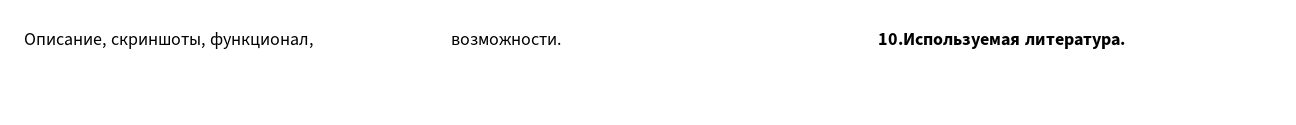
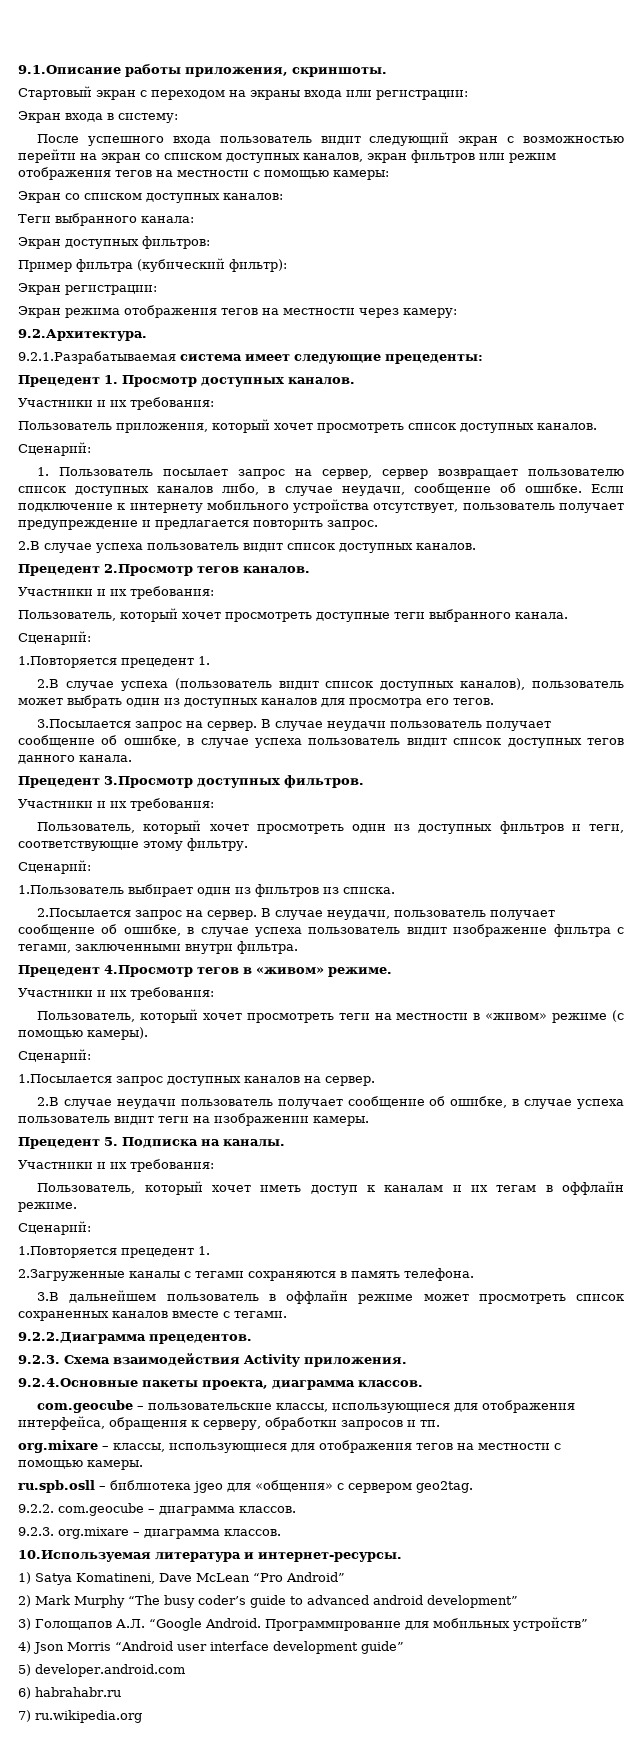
[24,32,561,49] [878,33,1125,49] Описание, скриншоты, функционал, возможности. // 10.Используемая литература. -> [18,63,387,77] [18,86,468,100] [18,111,178,123] [37,132,624,146] [18,149,556,163] [18,167,389,180] [18,191,283,203] [18,213,194,226] [18,236,210,249] [18,258,287,272] [18,283,157,295] [18,305,457,318] [18,329,147,341] [18,351,483,364] [18,375,355,387] [18,397,214,410] [18,419,597,433] [18,442,91,456] [37,467,624,479] [18,483,625,496] [18,499,625,513] [18,520,378,530] [18,541,476,553] [18,564,310,576] [18,586,214,599] [18,608,568,622] [18,631,91,645] [18,656,210,668] [37,678,624,691] [18,695,494,708] [37,719,552,731] [18,735,624,748] [18,755,132,764] [18,775,364,788] [18,798,214,811] [37,820,624,834] [18,838,248,851] [18,860,91,874] [18,884,395,897] [37,908,556,920] [18,924,624,937] [18,941,298,954] [18,965,392,977] [18,987,214,1000] [37,1009,624,1023] [18,1027,148,1040] [18,1049,91,1063] [18,1074,375,1086] [37,1096,624,1109] [18,1113,369,1126] [18,1137,285,1149] [18,1159,214,1172] [37,1181,624,1195] [18,1202,77,1212] [18,1221,91,1235] [18,1246,210,1258] [18,1268,474,1281] [37,1290,624,1304] [18,1311,287,1321] [18,1332,252,1344] [18,1353,407,1367] [18,1378,423,1390] [37,1400,576,1413] [18,1416,440,1430] [18,1440,561,1453] [18,1460,143,1470] [18,1480,473,1493] [18,1503,296,1516] [18,1527,281,1539] [18,1550,402,1562] [18,1572,345,1585] [18,1595,518,1608] [18,1617,588,1631] [18,1641,404,1654] [18,1664,185,1677] [18,1687,121,1699] [18,1710,142,1723] 9.1.Описание работы приложения, скриншоты. // Стартовый экран с переходом на экраны входа или регистрации: // Экран входа в систему: // После успешного входа пользователь видит следующий экран с возможностью перейти на экран со списком доступных каналов, экран фильтров или режим отображения тегов на местности с помощью камеры: // Экран со списком доступных каналов: // Теги выбранного канала: // Экран доступных фильтров: // Пример фильтра (кубический фильтр): // Экран регистрации: // Экран режима отображения тегов на местности через камеру: // 9.2.Архитектура. // 9.2.1.Разрабатываемая система имеет следующие прецеденты: // Прецедент 1. Просмотр доступных каналов. // Участники и их требования: // Пользователь приложения, который хочет просмотреть список доступных каналов. // Сценарий: // 1. Пользователь посылает запрос на сервер, сервер возвращает пользователю список доступных каналов либо, в случае неудачи, сообщение об ошибке. Если подключение к интернету мобильного устройства отсутствует, пользователь получает предупреждение и предлагается повторить запрос. // 2.В случае успеха пользователь видит список доступных каналов. // Прецедент 2.Просмотр тегов каналов. // Участники и их требования: // Пользователь, который хочет просмотреть доступные теги выбранного канала. // Сценарий: // 1.Повторяется прецедент 1. // 2.В случае успеха (пользователь видит список доступных каналов), пользователь может выбрать один из доступных каналов для просмотра его тегов. // 3.Посылается запрос на сервер. В случае неудачи пользователь получает сообщение об ошибке, в случае успеха пользователь видит список доступных тегов данного канала. // Прецедент 3.Просмотр доступных фильтров. // Участники и их требования: // Пользователь, который хочет просмотреть один из доступных фильтров и теги, соответствующие этому фильтру. // Сценарий: // 1.Пользователь выбирает один из фильтров из списка. // 2.Посылается запрос на сервер. В случае неудачи, пользователь получает сообщение об ошибке, в случае успеха пользователь видит изображение фильтра с тегами, заключенными внутри фильтра. // Прецедент 4.Просмотр тегов в «живом» режиме. // Участники и их требования: // Пользователь, который хочет просмотреть теги на местности в «живом» режиме (с помощью камеры). // Сценарий: // 1.Посылается запрос доступных каналов на сервер. // 2.В случае неудачи пользователь получает сообщение об ошибке, в случае успеха пользователь видит теги на изображении камеры. // Прецедент 5. Подписка на каналы. // Участники и их требования: // Пользователь, который хочет иметь доступ к каналам и их тегам в оффлайн режиме. // Сценарий: // 1.Повторяется прецедент 1. // 2.Загруженные каналы с тегами сохраняются в память телефона. // 3.В дальнейшем пользователь в оффлайн режиме может просмотреть список сохраненных каналов вместе с тегами. // 9.2.2.Диаграмма прецедентов. // 9.2.3. Схема взаимодействия Activity приложения. // 9.2.4.Основные пакеты проекта, диаграмма классов. // com.geocube – пользовательские классы, использующиеся для отображения интерфейса, обращения к серверу, обработки запросов и тп. // org.mixare – классы, использующиеся для отображения тегов на местности с помощью камеры. // ru.spb.osll – библиотека jgeo для «общения» с сервером geo2tag. // 9.2.2. com.geocube – диаграмма классов. // 9.2.3. org.mixare – диаграмма классов. // 10.Используемая литература и интернет-ресурсы. // 1) Satya Komatineni, Dave McLean “Pro Android” // 2) Mark Murphy “The busy coder’s guide to advanced android development” // 3) Голощапов А.Л. “Google Android. Программирование для мобильных устройств” // 4) Json Morris “Android user interface development guide” // 5) developer.android.com // 6) habrahabr.ru // 7) ru.wikipedia.org

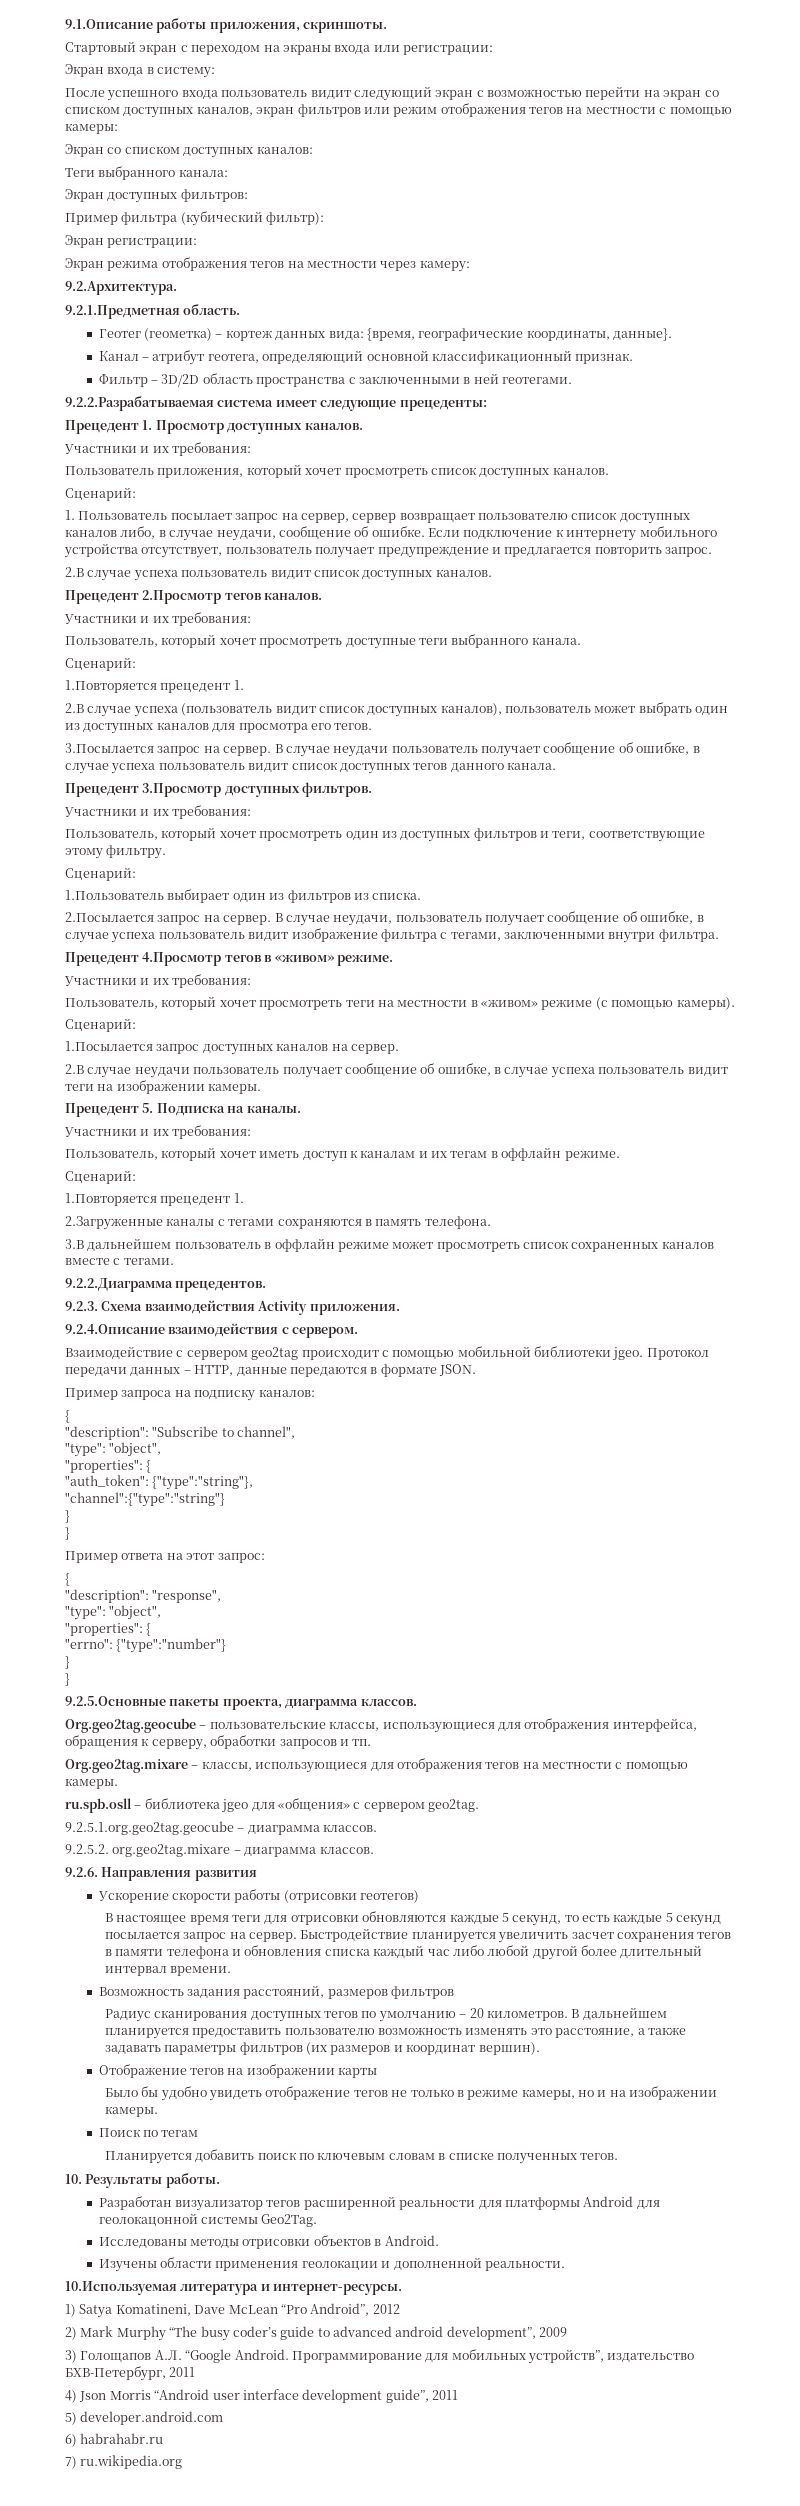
[18,351,176,364] 9.2.1.Разрабатываемая -> [65,303,241,319] [98,328,673,341] [98,350,634,365] [98,373,573,387] [65,395,214,411] 9.2.1.Предметная область. // Геотег (геометка) – кортеж данных вида: {время, географические координаты, данные}. // Канал – атрибут геотега, определяющий основной классификационный признак. // Фильтр – 3D/2D область пространства с заключенными в ней геотегами. // 9.2.2.Разрабатываемая
[18,1378,138,1387] 9.2.4.Основные -> [65,1323,359,1338] [65,1346,709,1361] [65,1364,476,1377] [65,1388,315,1401] [65,1410,70,1423] [65,1426,296,1440] [65,1442,162,1457] [65,1459,152,1473] [65,1475,254,1490] [65,1492,225,1507] [65,1510,70,1523] [65,1527,70,1540] [65,1551,265,1563] [65,1573,70,1586] [65,1589,222,1603] [65,1605,162,1620] [65,1622,152,1636] [65,1638,227,1653] [65,1656,70,1669] [65,1673,70,1686] [65,1696,166,1706] 9.2.4.Описание взаимодействия с сервером. // Взаимодействие с сервером geo2tag происходит с помощью мобильной библиотеки jgeo. Протокол передачи данных – HTTP, данные передаются в формате JSON. // Пример запроса на подписку каналов: // { // "description": "Subscribe to channel", // "type": "object", // "properties": { // "auth_token": {"type":"string"}, // "channel":{"type":"string"} // } // } // Пример ответа на этот запрос: // { // "description": "response", // "type": "object", // "properties": { // "errno": {"type":"number"} // } // } // 9.2.5.Основные
[37,1400,134,1413] com.geocube -> [65,1718,196,1733] Org.geo2tag.geocube
[18,1440,98,1453] org.mixare -> [65,1759,188,1773] Org.geo2tag.mixare
[18,1503,296,1516] [18,1527,281,1539] 9.2.2. com.geocube – диаграмма классов. // 9.2.3. org.mixare – диаграмма классов. -> [65,1821,378,1835] [65,1844,374,1857] [65,1867,257,1881] [97,1889,420,1903] [104,1911,722,1926] [104,1928,732,1943] [104,1945,703,1960] [104,1966,232,1976] [98,1985,455,1999] [104,2007,667,2022] [104,2027,686,2039] [104,2042,540,2055] [98,2064,378,2078] [104,2086,718,2101] [104,2106,158,2117] [98,2128,199,2137] [104,2149,619,2164] [65,2172,220,2188] [98,2196,660,2211] [98,2213,318,2227] [98,2235,439,2249] [98,2257,565,2272] 9.2.5.1.org.geo2tag.geocube – диаграмма классов. // 9.2.5.2. org.geo2tag.mixare – диаграмма классов. // 9.2.6. Направления развития // Ускорение скорости работы (отрисовки геотегов) // В настоящее время теги для отрисовки обновляются каждые 5 секунд, то есть каждые 5 секунд посылается запрос на сервер. Быстродействие планируется увеличить засчет сохранения тегов в памяти телефона и обновления списка каждый час либо любой другой более длительный интервал времени. // Возможность задания расстояний, размеров фильтров // Радиус сканирования доступных тегов по умолчанию – 20 километров. В дальнейшем планируется предоставить пользователю возможность изменять это расстояние, а также задавать параметры фильтров (их размеров и координат вершин). // Отображение тегов на изображении карты // Было бы удобно увидеть отображение тегов не только в режиме камеры, но и на изображении камеры. // Поиск по тегам // Планируется добавить поиск по ключевым словам в списке полученных тегов. // 10. Результаты работы. // Разработан визуализатор тегов расширенной реальности для платформы Android для геолокацонной системы Geo2Tag. // Исследованы методы отрисовки объектов в Android. // Изучены области применения геолокации и дополненной реальности.
[286,1572,345,1582] Android” -> [310,2303,400,2316] Android”, 2012
[427,1595,518,1608] development” -> [446,2326,568,2340] development”, 2009
[513,1617,588,1631] устройств” -> [528,2349,695,2364] [65,2366,196,2381] устройств”, издательство БХВ-Петербург, 2011
[360,1641,404,1654] guide” -> [385,2389,458,2403] guide”, 2011

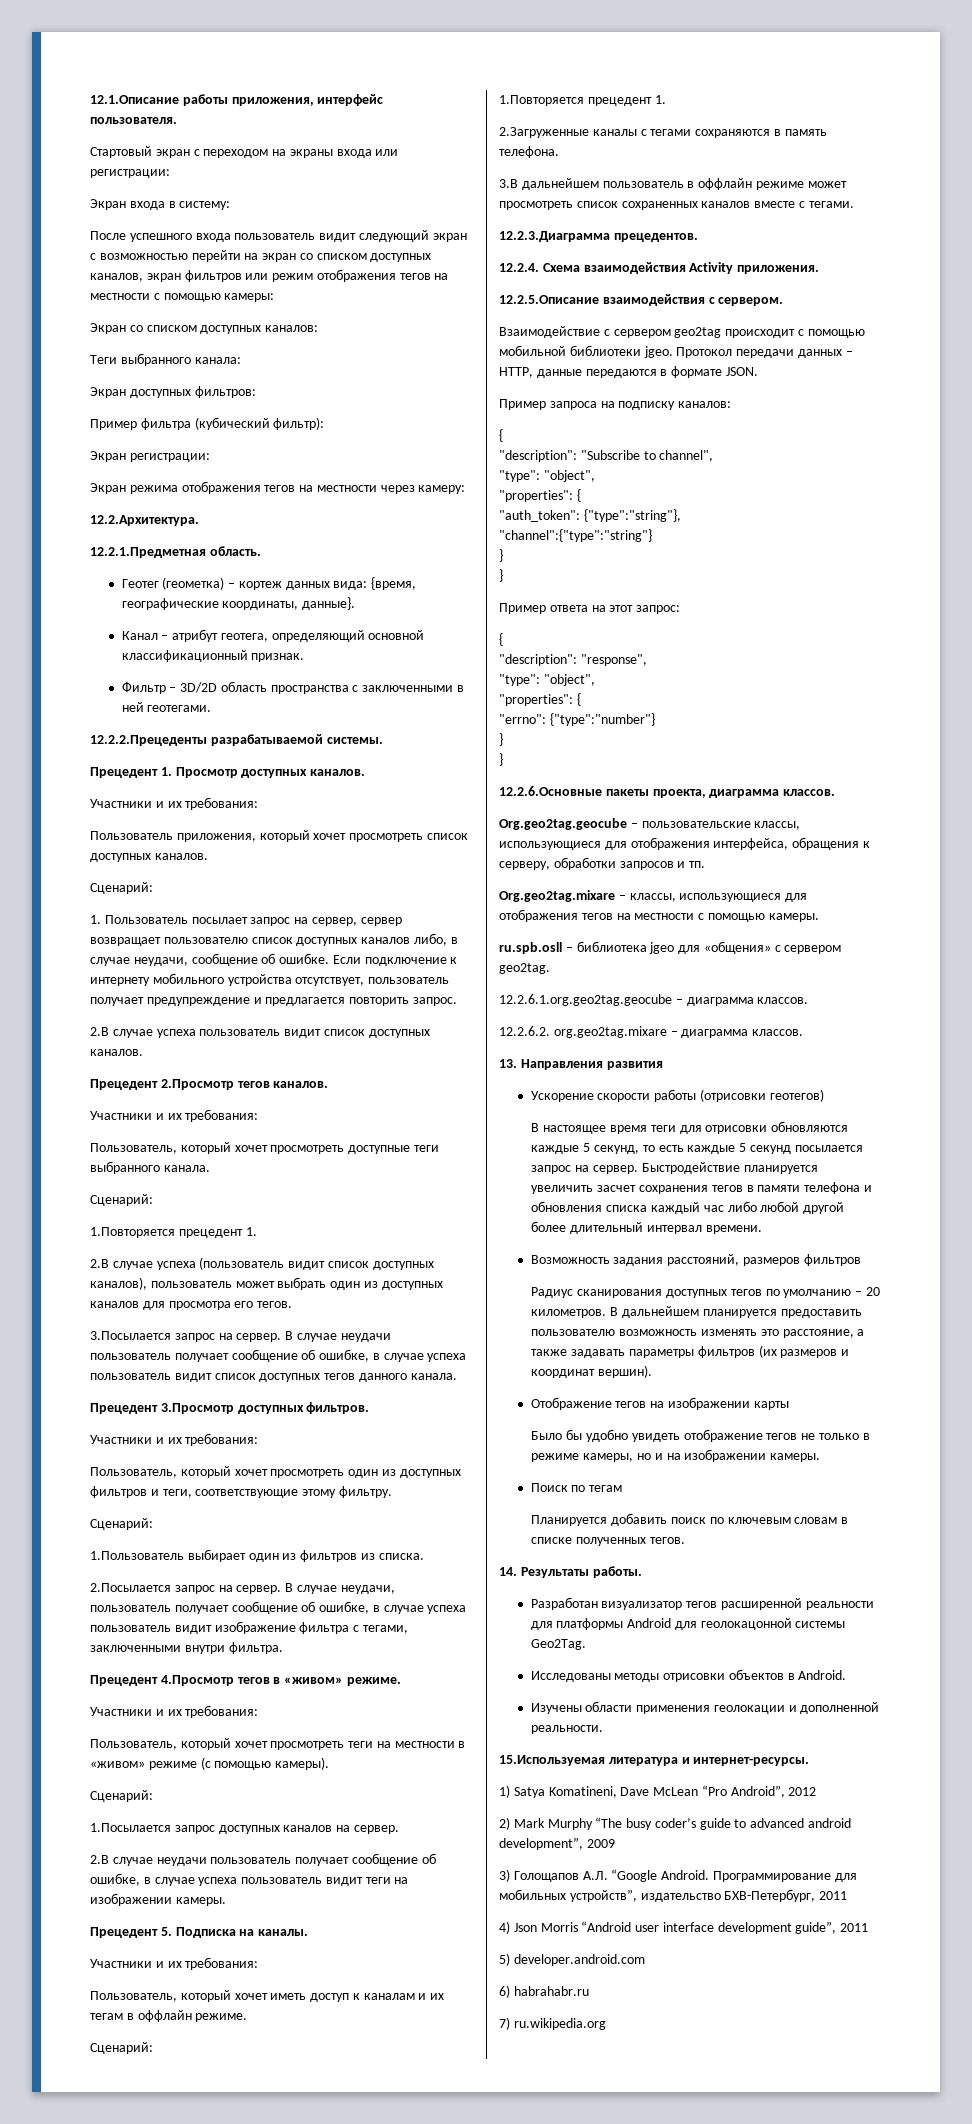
[65,19,153,29] 9.1.Описание -> [90,95,179,104] 12.1.Описание
[303,22,388,33] скриншоты. -> [317,94,384,106] [90,117,177,124] интерфейс пользователя.
[65,281,177,295] [65,305,180,319] 9.2.Архитектура. // 9.2.1.Предметная -> [90,515,199,526] [90,547,206,558] 12.2.Архитектура. // 12.2.1.Предметная
[65,395,487,411] 9.2.2.Разрабатываемая система имеет следующие прецеденты: -> [90,734,383,746] 12.2.2.Прецеденты разрабатываемой системы.
[65,1278,173,1292] 9.2.2.Диаграмма -> [499,231,610,242] 12.2.3.Диаграмма
[65,1301,98,1311] 9.2.3. -> [499,263,539,272] 12.2.4.
[65,1324,165,1334] 9.2.4.Описание -> [499,295,599,304] 12.2.5.Описание
[65,1696,166,1706] 9.2.5.Основные -> [499,786,602,796] 12.2.6.Основные
[65,1821,378,1835] [65,1844,109,1854] 9.2.5.1.org.geo2tag.geocube – диаграмма классов. // 9.2.5.2. -> [499,994,809,1006] [499,1026,550,1036] 12.2.6.1.org.geo2tag.geocube – диаграмма классов. // 12.2.6.2.
[65,1867,98,1877] 9.2.6. -> [499,1059,517,1068] 13.
[65,2174,82,2184] 10. -> [499,1567,517,1576] 14.
[65,2281,177,2295] 10.Используемая -> [499,1755,605,1766] 15.Используемая

